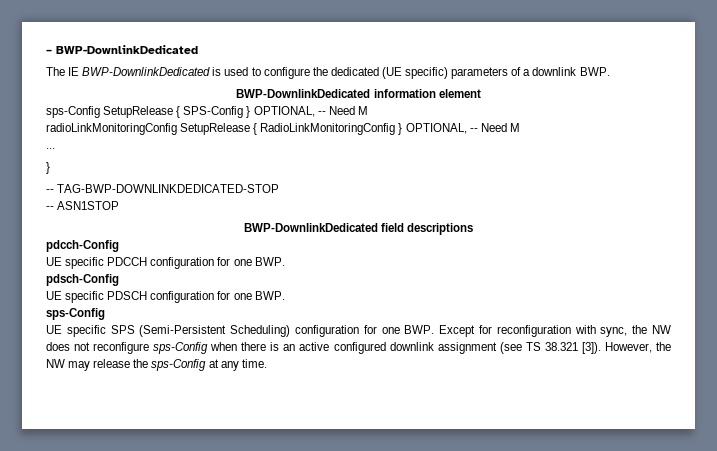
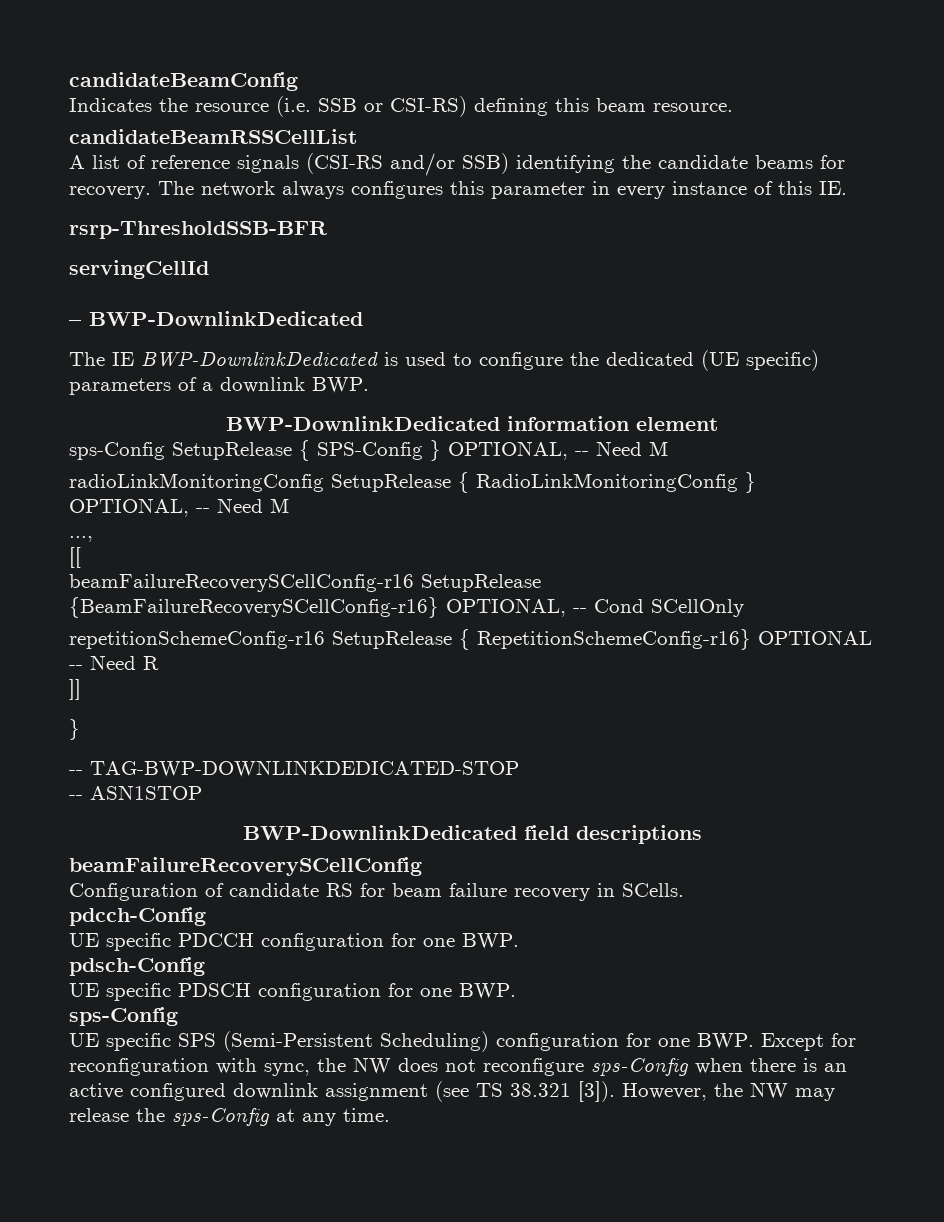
(46, 51) none -> [69,72,298,91] [69,96,733,117] [69,129,357,144] [69,153,845,176] [69,181,847,199] [69,221,328,239] [69,260,209,279] candidateBeamConfig // Indicates the resource (i.e. SSB or CSI-RS) defining this beam resource. // candidateBeamRSSCellList // A list of reference signals (CSI-RS and/or SSB) identifying the candidate beams for recovery. The network always configures this parameter in every instance of this IE. // rsrp-ThresholdSSB-BFR // servingCellId //
[46,148,55,149] ... -> [69,536,93,542] [69,547,81,568] [69,574,541,592] [69,597,744,618] [69,629,872,650] [69,655,159,670] [69,679,81,700] ..., // [[ // beamFailureRecoverySCellConfig-r16 SetupRelease {BeamFailureRecoverySCellConfig-r16} OPTIONAL, -- Cond SCellOnly // repetitionSchemeConfig-r16 SetupRelease { RepetitionSchemeConfig-r16} OPTIONAL -- Need R // ]]
(474, 229) none -> [69,857,422,876] [69,883,684,901] // beamFailureRecoverySCellConfig // Configuration of candidate RS for beam failure recovery in SCells.

